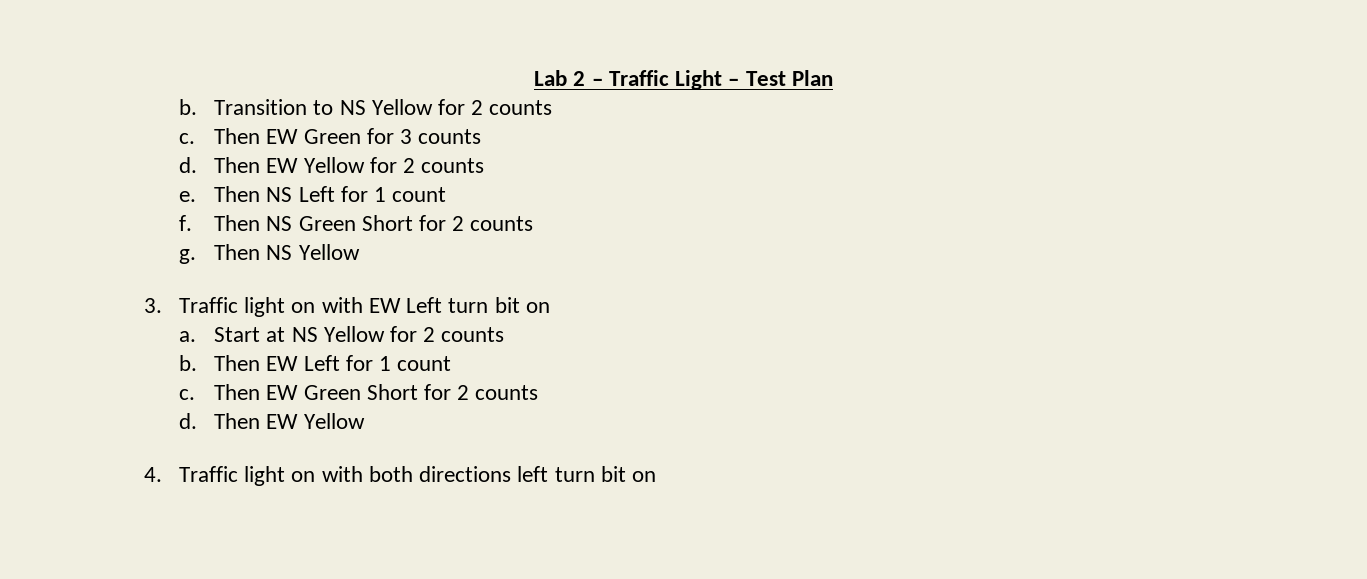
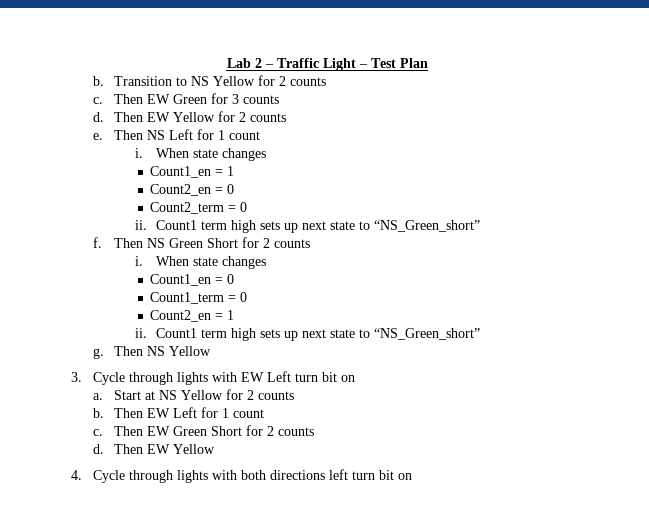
(447, 194) none -> [135,148,267,161] [150,166,235,178] [150,184,235,196] [150,202,248,214] [135,220,481,233] // i. When state changes // Count1_en = 1 // Count2_en = 0 // Count2_term = 0 // ii. Count1 term high sets up next state to “NS_Green_short”
(534, 223) none -> [135,256,267,269] [150,274,235,286] [150,292,248,304] [150,310,235,322] [135,328,481,341] // i. When state changes // Count1_en = 0 // Count1_term = 0 // Count2_en = 1 // ii. Count1 term high sets up next state to “NS_Green_short”
[179,297,316,317] Traffic light on -> [92,372,208,385] Cycle through lights
[179,466,316,486] Traffic light on -> [92,470,208,483] Cycle through lights

